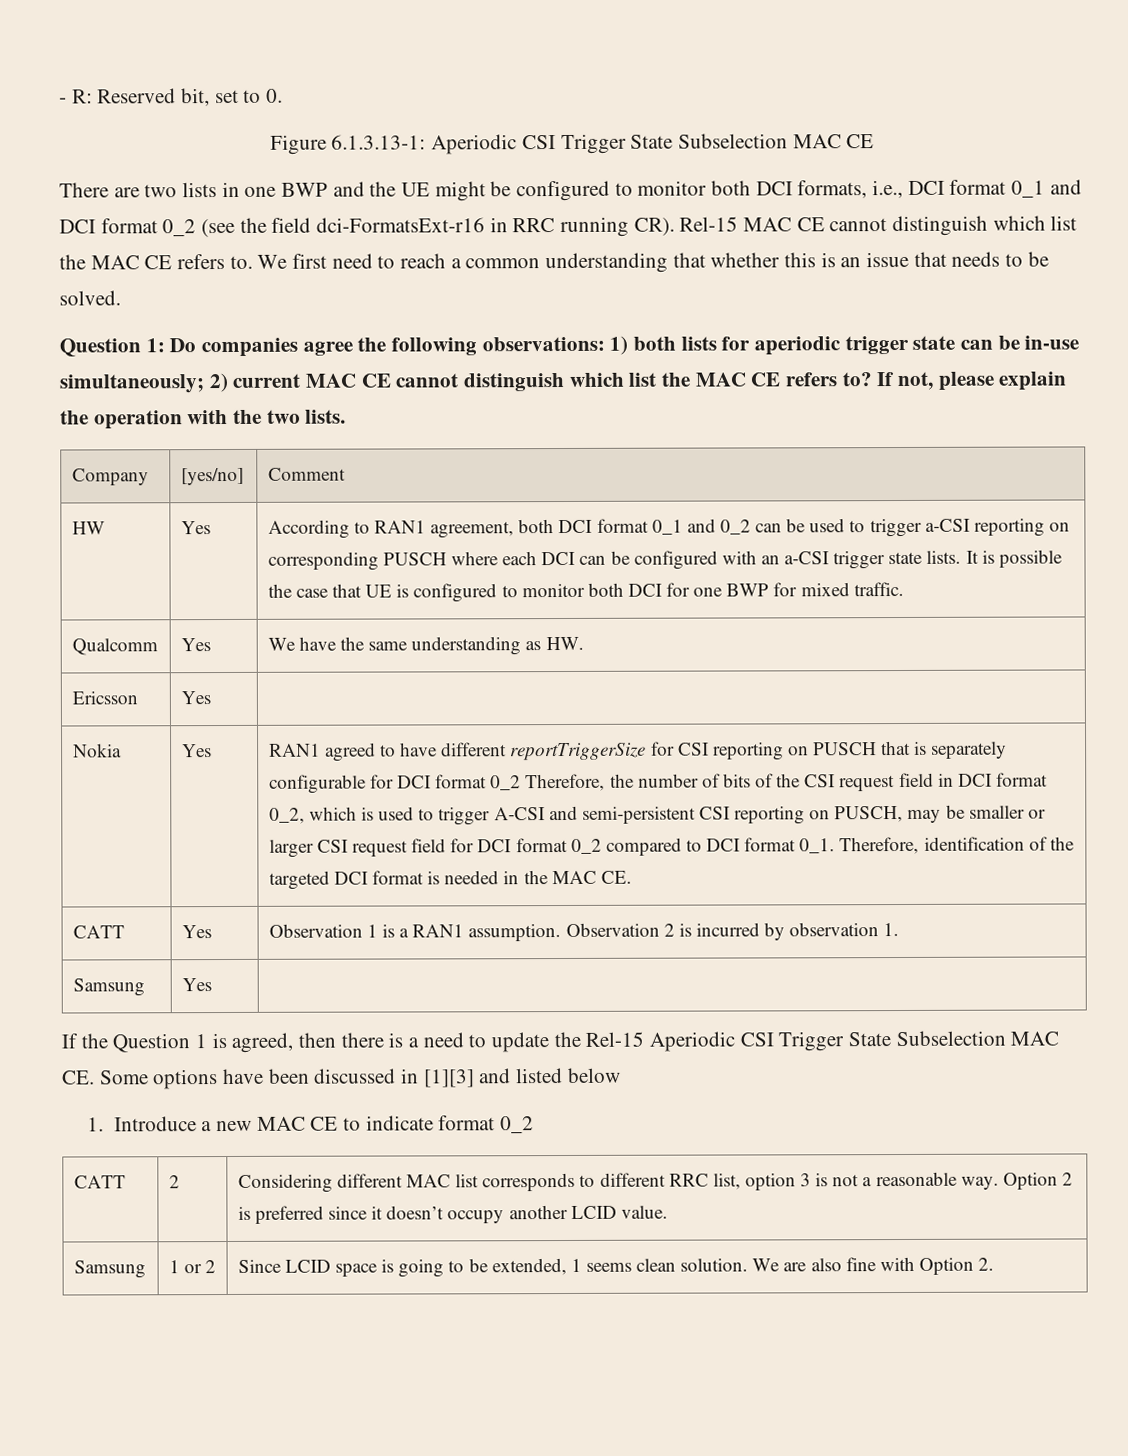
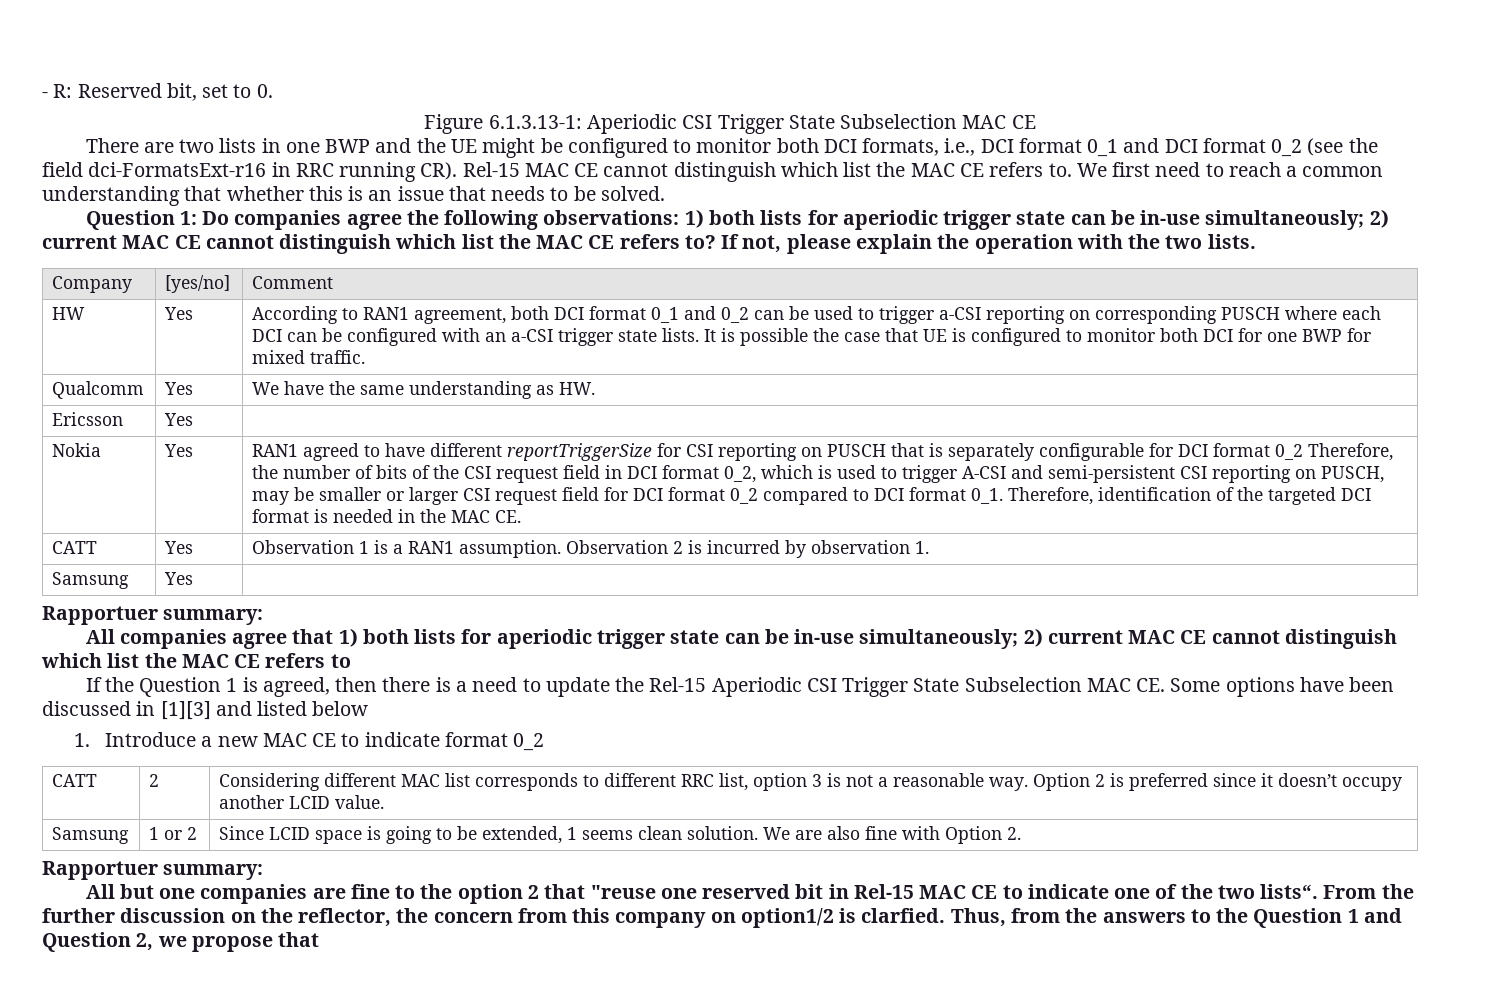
(212, 985) none -> [42,606,264,625] [85,628,1397,649] [41,653,351,668] // Rapportuer summary: // All companies agree that 1) both lists for aperiodic trigger state can be in-use simultaneously; 2) current MAC CE cannot distinguish which list the MAC CE refers to
(995, 1264) none -> [42,861,264,880] [85,884,1414,904] [42,908,1402,928] [42,932,320,952] // Rapportuer summary: // All but one companies are fine to the option 2 that "reuse one reserved bit in Rel-15 MAC CE to indicate one of the two lists“. From the further discussion on the reflector, the concern from this company on option1/2 is clarfied. Thus, from the answers to the Question 1 and Question 2, we propose that

